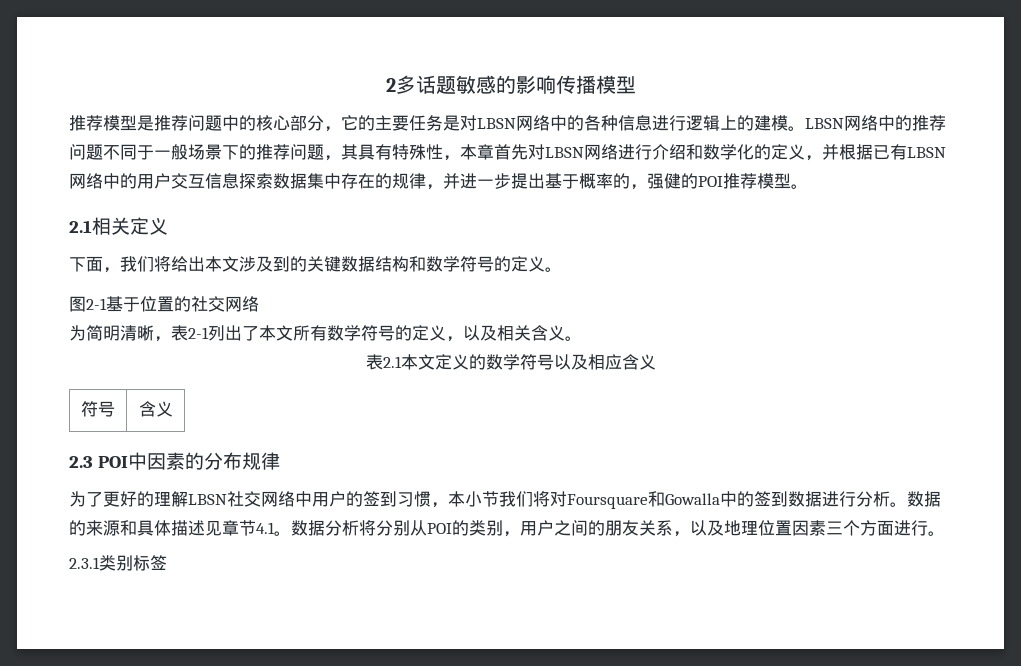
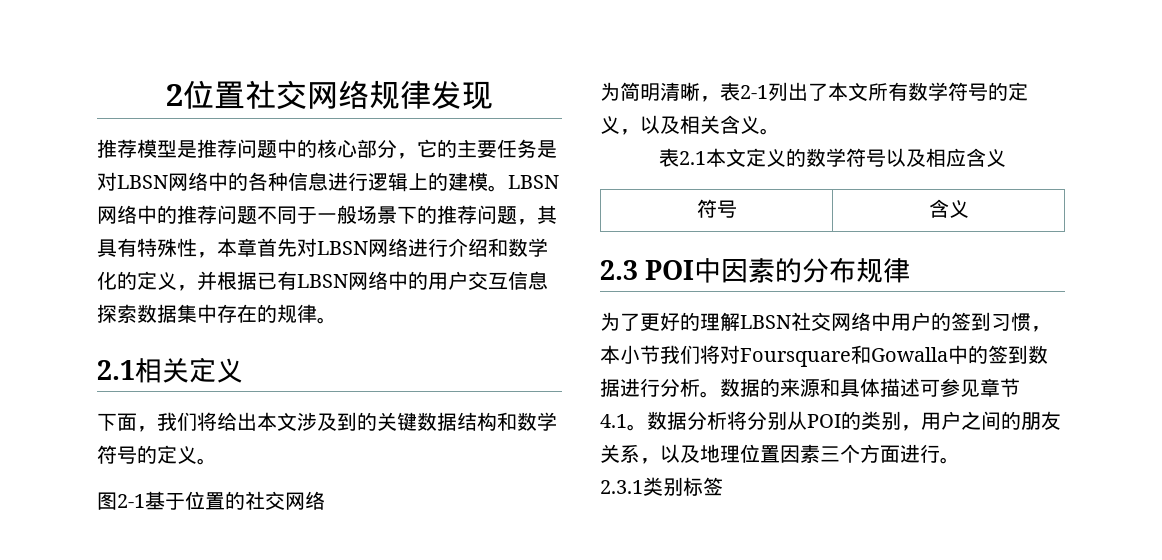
[395,75,636,94] 多话题敏感的影响传播模型 -> [183,80,493,110] 位置社交网络规律发现
[426,173,791,190] ，并进一步提出基于概率的，强健的POI推荐模型 -> (317, 313) none
(205, 528) none -> [920,378,960,397] 可参

